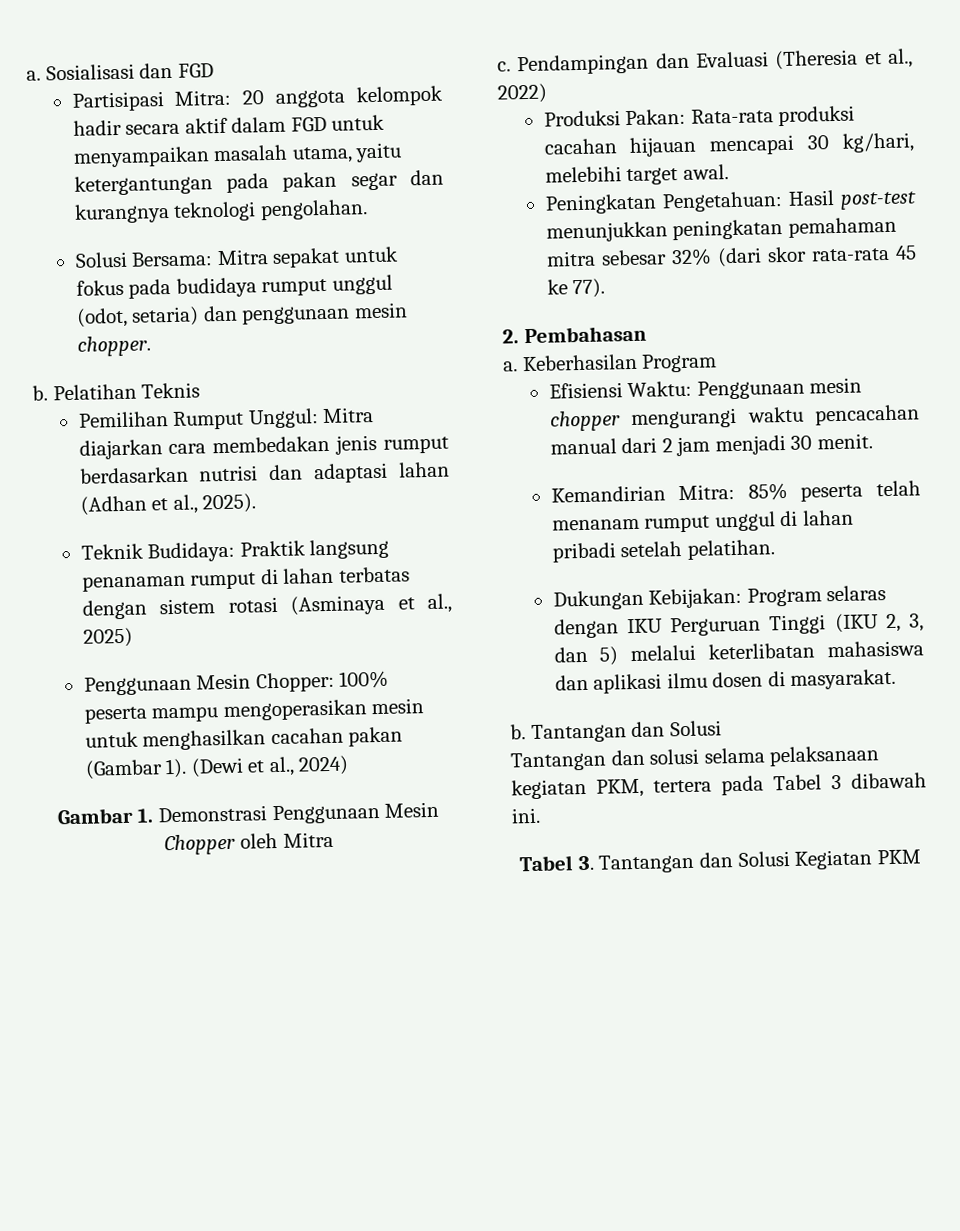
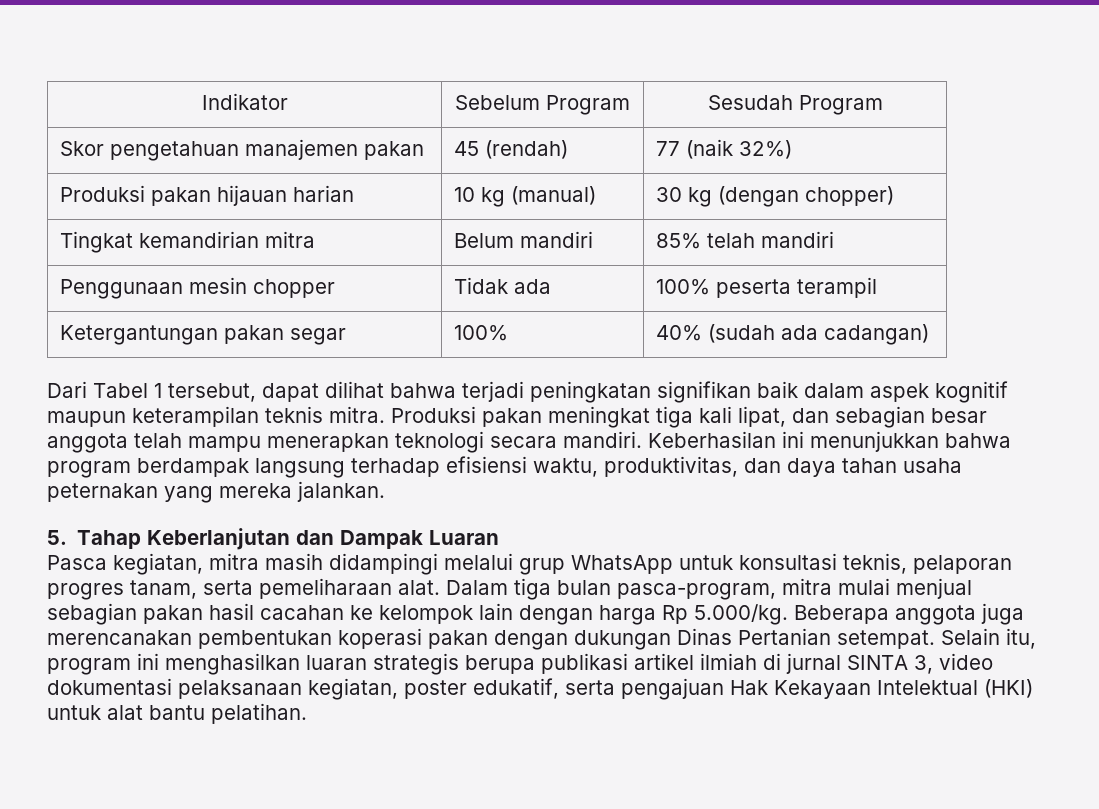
[26,62,214,81] [71,85,444,112] [72,114,386,136] [72,142,403,168] [73,169,444,196] [73,199,368,224] [74,246,399,268] [75,274,393,299] [75,302,408,328] [76,335,151,357] [32,382,201,401] [77,407,375,430] [78,434,449,460] [79,461,450,484] [79,493,257,516] [80,538,390,563] [81,566,410,592] [81,593,452,620] [82,627,133,648] [83,670,390,696] [83,698,425,724] [84,726,404,751] [84,755,350,780] [56,801,440,825] [164,831,334,856] [497,48,913,76] [497,83,547,104] [543,105,856,127] [543,132,915,157] [544,164,729,186] [544,190,917,215] [545,216,897,243] [545,245,917,268] [546,278,606,299] [502,325,647,344] [503,353,718,373] [548,377,863,400] [549,404,920,432] [549,433,873,457] [550,480,921,503] [551,509,854,533] [551,539,775,563] [552,585,887,611] [553,613,924,639] [553,640,924,666] [554,668,897,694] [510,720,722,744] [510,745,880,772] [511,772,927,800] [511,807,541,824] [519,849,921,874] a. Sosialisasi dan FGD // Partisipasi Mitra: 20 anggota kelompok hadir secara aktif dalam FGD untuk menyampaikan masalah utama, yaitu ketergantungan pada pakan segar dan kurangnya teknologi pengolahan. // Solusi Bersama: Mitra sepakat untuk fokus pada budidaya rumput unggul (odot, setaria) dan penggunaan mesin chopper. // b. Pelatihan Teknis // Pemilihan Rumput Unggul: Mitra diajarkan cara membedakan jenis rumput berdasarkan nutrisi dan adaptasi lahan (Adhan et al., 2025). // Teknik Budidaya: Praktik langsung penanaman rumput di lahan terbatas dengan sistem rotasi (Asminaya et al., 2025) // Penggunaan Mesin Chopper: 100% peserta mampu mengoperasikan mesin untuk menghasilkan cacahan pakan (Gambar 1). (Dewi et al., 2024) // Gambar 1. Demonstrasi Penggunaan Mesin Chopper oleh Mitra // c. Pendampingan dan Evaluasi (Theresia et al., 2022) // Produksi Pakan: Rata-rata produksi cacahan hijauan mencapai 30 kg/hari, melebihi target awal. // Peningkatan Pengetahuan: Hasil post-test menunjukkan peningkatan pemahaman mitra sebesar 32% (dari skor rata-rata 45 ke 77). // 2. Pembahasan // a. Keberhasilan Program // Efisiensi Waktu: Penggunaan mesin chopper mengurangi waktu pencacahan manual dari 2 jam menjadi 30 menit. // Kemandirian Mitra: 85% peserta telah menanam rumput unggul di lahan pribadi setelah pelatihan. // Dukungan Kebijakan: Program selaras dengan IKU Perguruan Tinggi (IKU 2, 3, dan 5) melalui keterlibatan mahasiswa dan aplikasi ilmu dosen di masyarakat. // b. Tantangan dan Solusi // Tantangan dan solusi selama pelaksanaan kegiatan PKM, tertera pada Tabel 3 dibawah ini. // Tabel 3. Tantangan dan Solusi Kegiatan PKM -> [201,93,288,110] [455,95,630,115] [707,95,883,115] [59,139,424,161] [453,140,568,159] [655,139,792,159] [59,185,354,206] [453,186,596,207] [655,186,894,207] [59,231,315,253] [453,231,593,248] [655,231,834,249] [59,277,335,299] [453,277,551,294] [655,277,877,298] [59,325,346,345] [453,325,508,341] [655,324,929,345] [47,381,1008,403] [47,406,987,428] [47,431,1011,453] [47,456,962,478] [47,481,385,503] [47,528,500,550] [47,553,1012,575] [47,578,972,600] [47,603,1024,625] [47,628,1036,650] [47,653,993,675] [47,678,1033,700] [47,703,307,724] Indikator | Sebelum Program | Sesudah Program // Skor pengetahuan manajemen pakan | 45 (rendah) | 77 (naik 32%) // Produksi pakan hijauan harian | 10 kg (manual) | 30 kg (dengan chopper) // Tingkat kemandirian mitra | Belum mandiri | 85% telah mandiri // Penggunaan mesin chopper | Tidak ada | 100% peserta terampil // Ketergantungan pakan segar | 100% | 40% (sudah ada cadangan) // Dari Tabel 1 tersebut, dapat dilihat bahwa terjadi peningkatan signifikan baik dalam aspek kognitif maupun keterampilan teknis mitra. Produksi pakan meningkat tiga kali lipat, dan sebagian besar anggota telah mampu menerapkan teknologi secara mandiri. Keberhasilan ini menunjukkan bahwa program berdampak langsung terhadap efisiensi waktu, produktivitas, dan daya tahan usaha peternakan yang mereka jalankan. // 5. Tahap Keberlanjutan dan Dampak Luaran // Pasca kegiatan, mitra masih didampingi melalui grup WhatsApp untuk konsultasi teknis, pelaporan progres tanam, serta pemeliharaan alat. Dalam tiga bulan pasca-program, mitra mulai menjual sebagian pakan hasil cacahan ke kelompok lain dengan harga Rp 5.000/kg. Beberapa anggota juga merencanakan pembentukan koperasi pakan dengan dukungan Dinas Pertanian setempat. Selain itu, program ini menghasilkan luaran strategis berupa publikasi artikel ilmiah di jurnal SINTA 3, video dokumentasi pelaksanaan kegiatan, poster edukatif, serta pengajuan Hak Kekayaan Intelektual (HKI) untuk alat bantu pelatihan.

